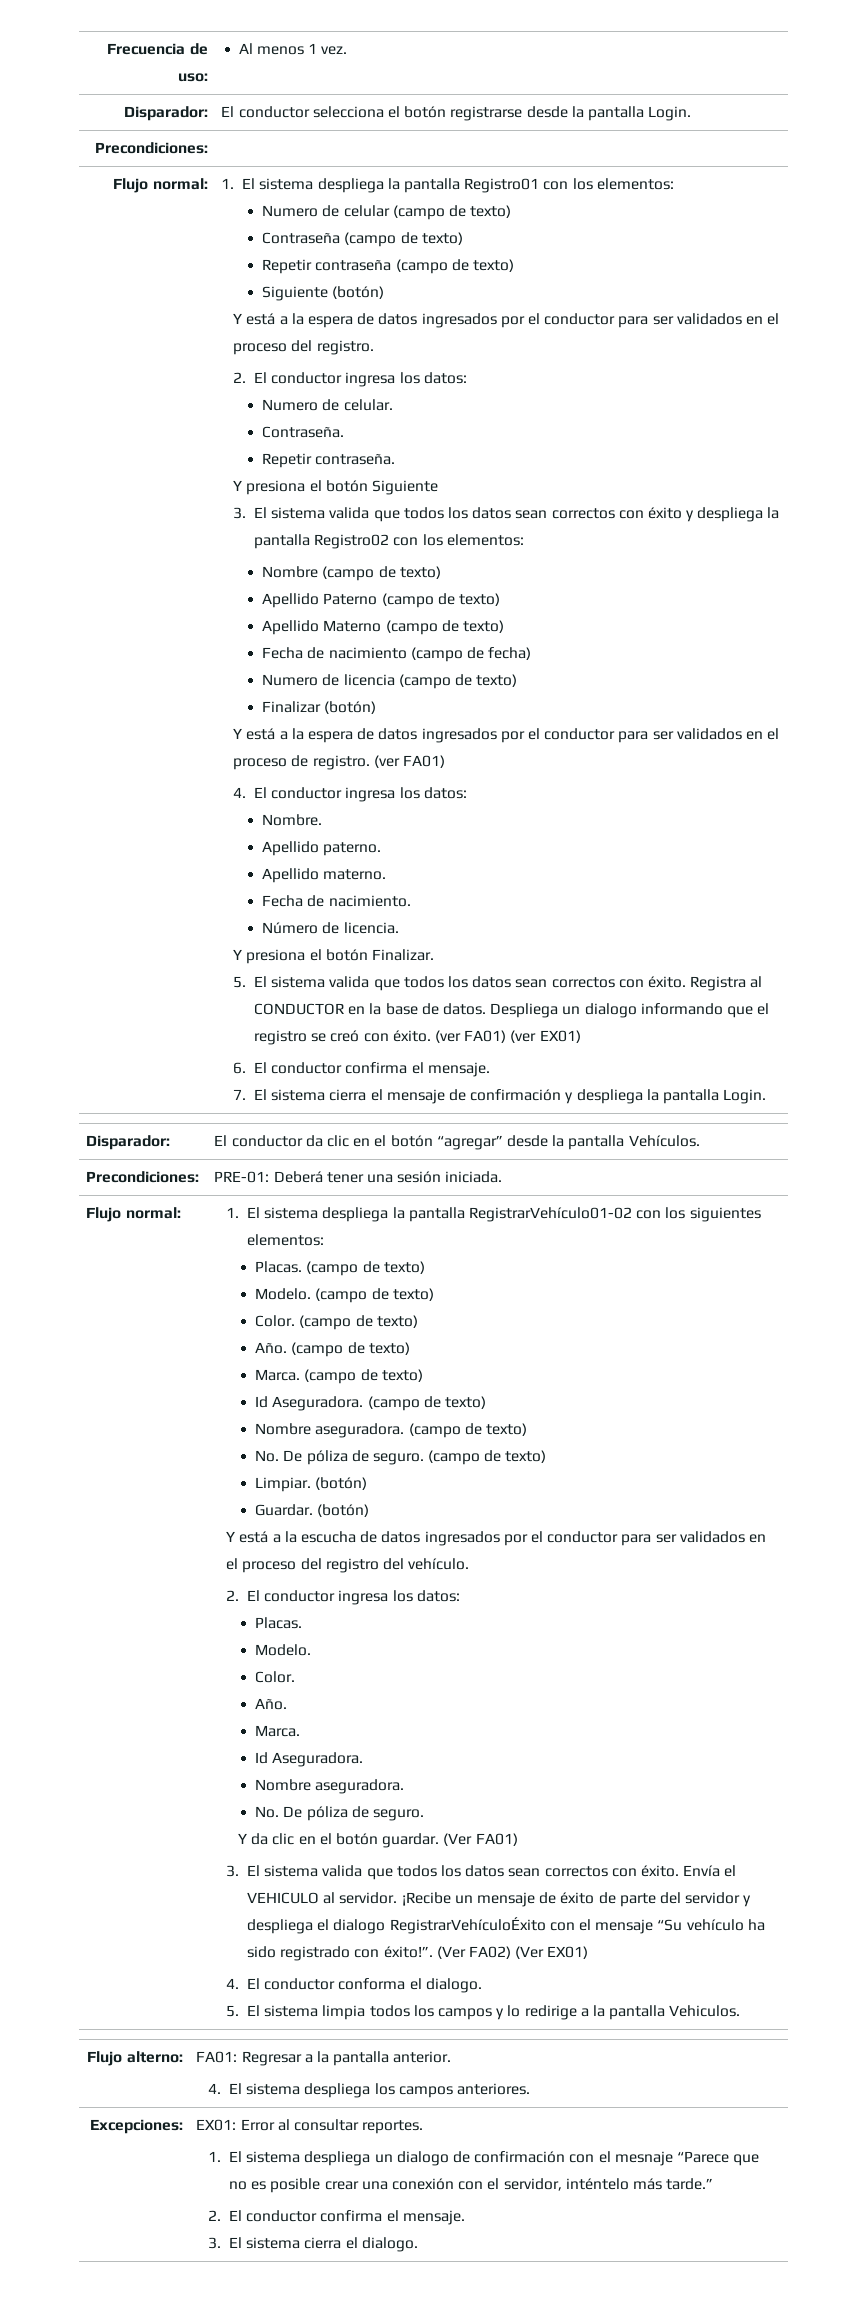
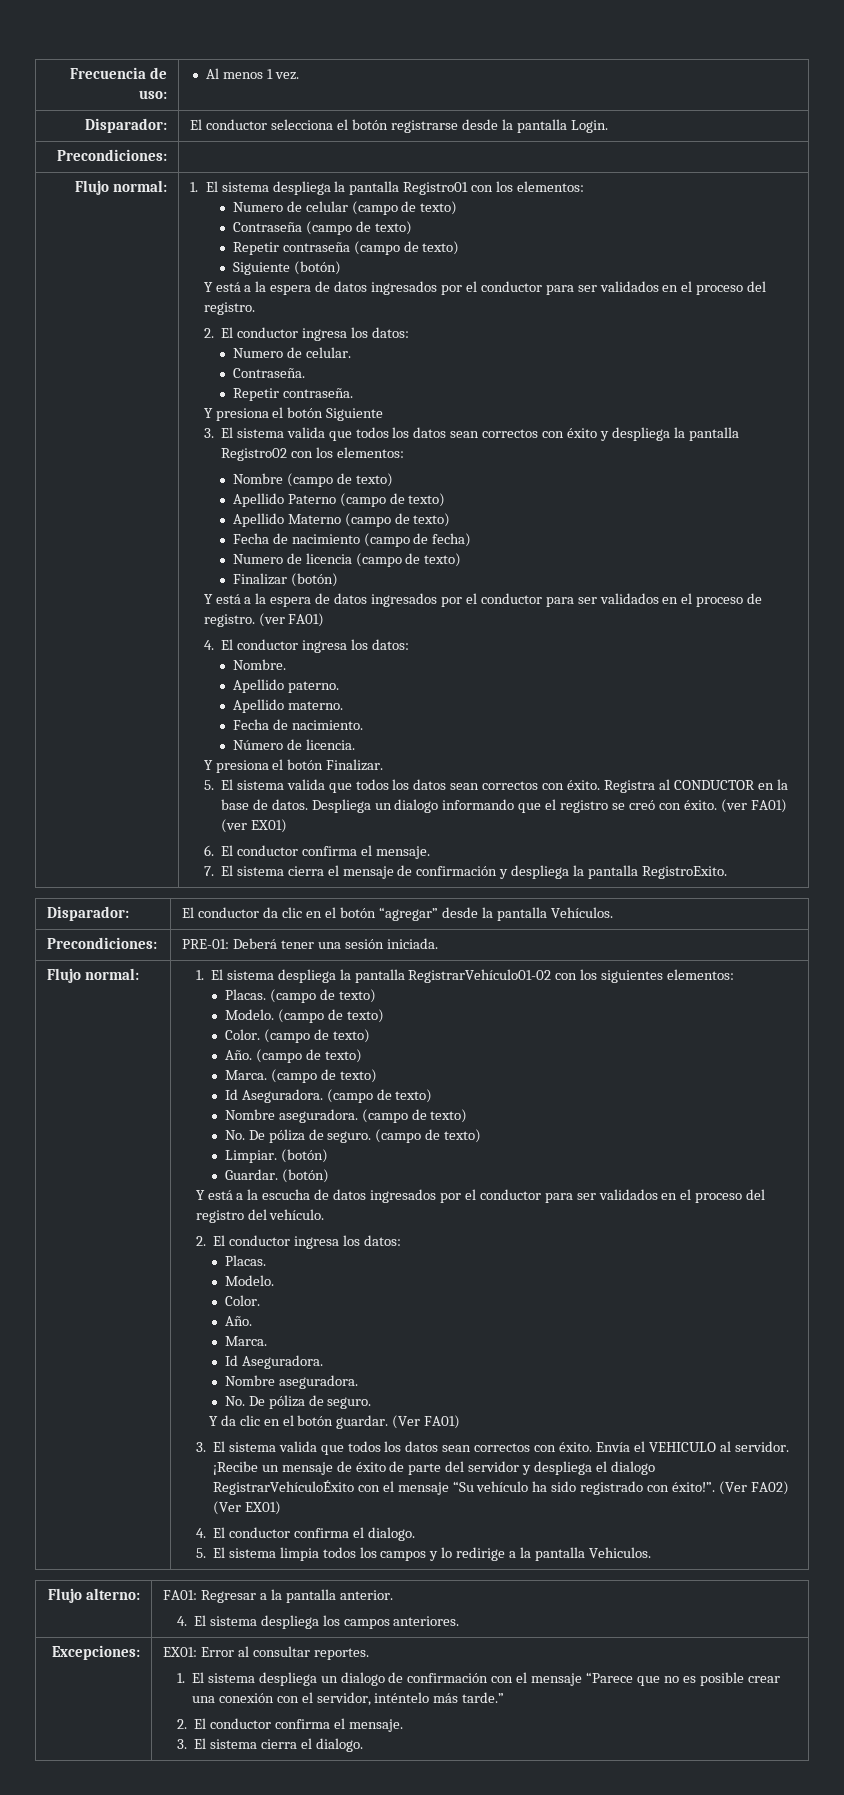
[723,1089,767,1104] Login. -> [641,866,727,879] RegistroExito.
[338,1978,406,1990] conforma -> [293,1528,349,1538] confirma
[614,2151,673,2166] mesnaje -> [531,1673,583,1686] mensaje

